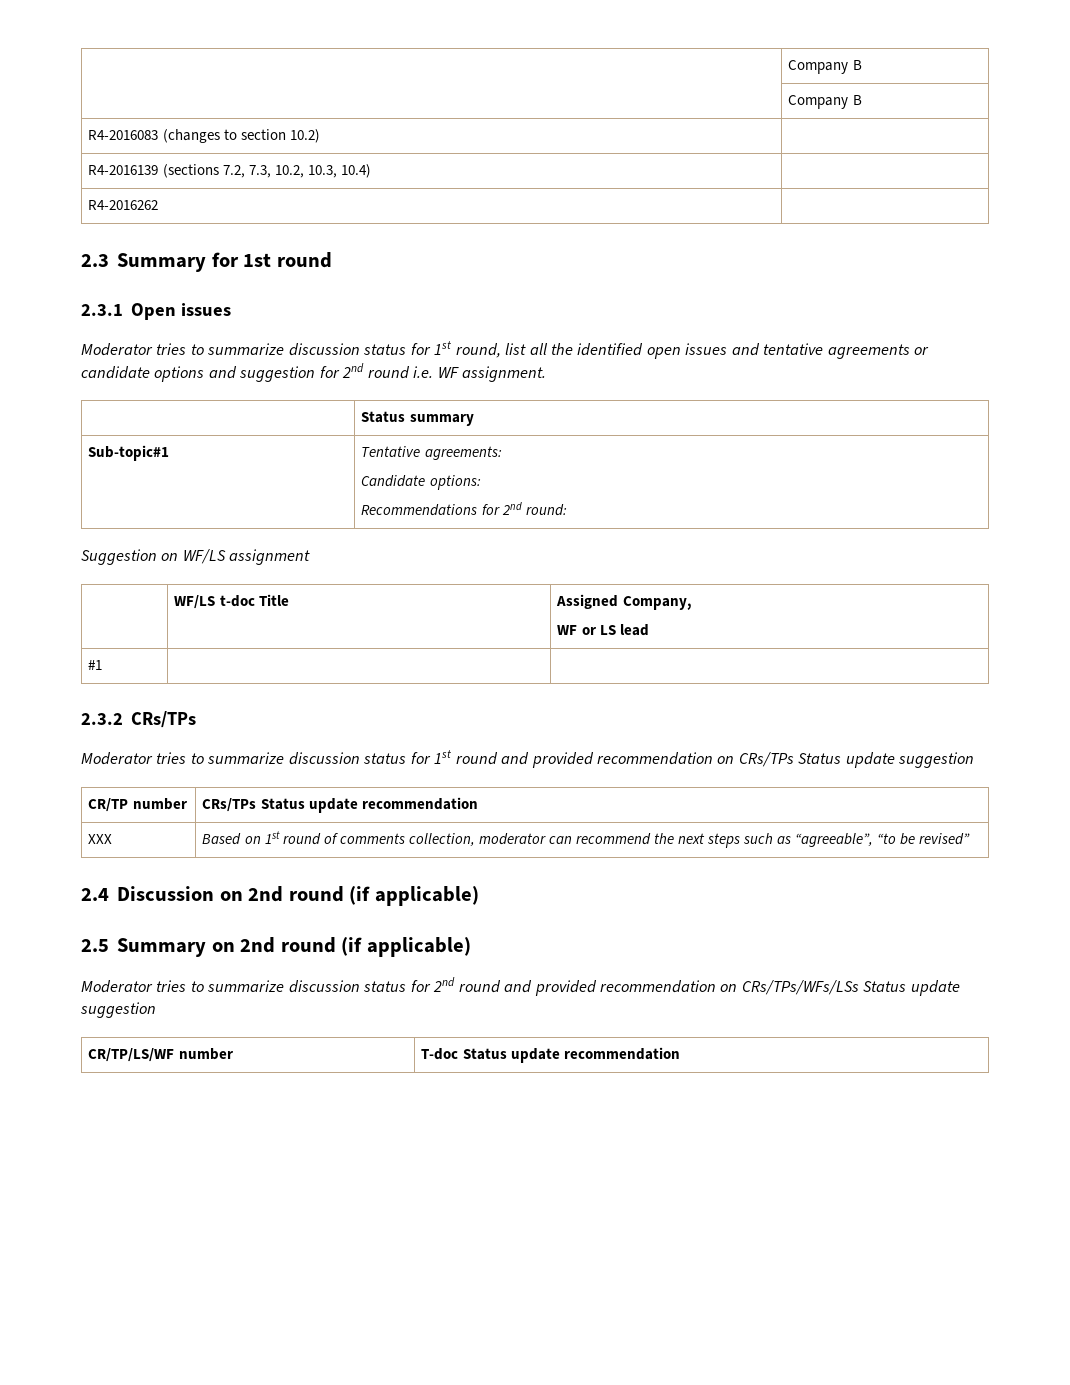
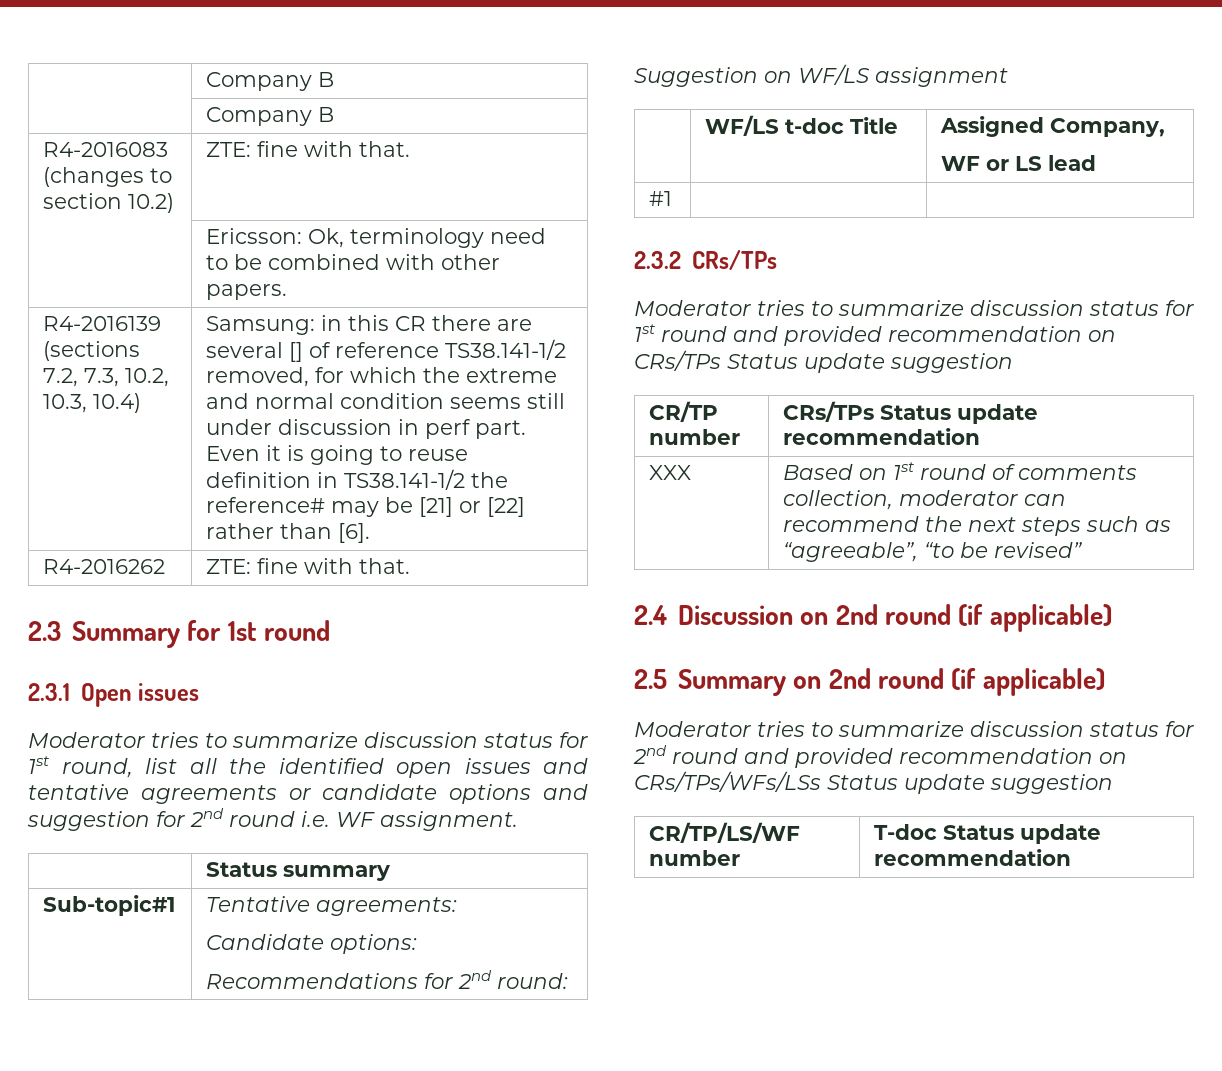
(320, 136) none -> [206,141,411,157] [206,228,547,248] [206,254,501,270] [206,284,288,300] ZTE: fine with that. // | Ericsson: Ok, terminology need to be combined with other papers.
[88,200,159,210] // R4-2016262 | -> [206,315,533,335] [206,339,567,362] [206,367,558,387] [206,393,566,409] [206,419,527,439] [206,445,469,465] [206,469,509,490] [206,497,526,517] [206,523,371,543] [43,559,166,574] [206,558,411,574] Samsung: in this CR there are several [] of reference TS38.141-1/2 removed, for which the extreme and normal condition seems still under discussion in perf part. Even it is going to reuse definition in TS38.141-1/2 the reference# may be [21] or [22] rather than [6]. // R4-2016262 | ZTE: fine with that.

